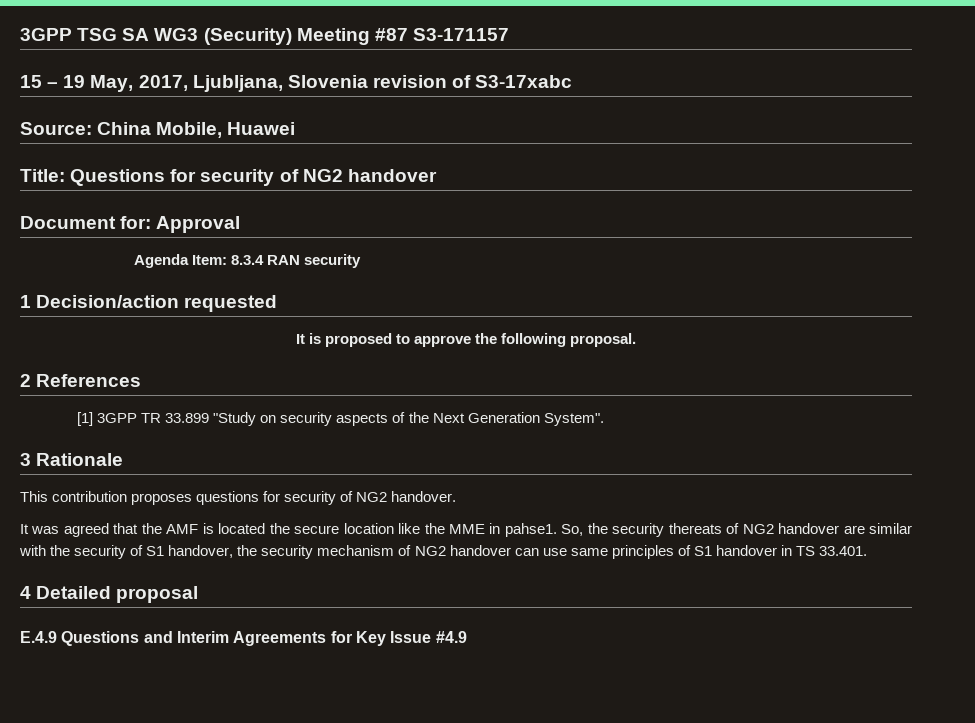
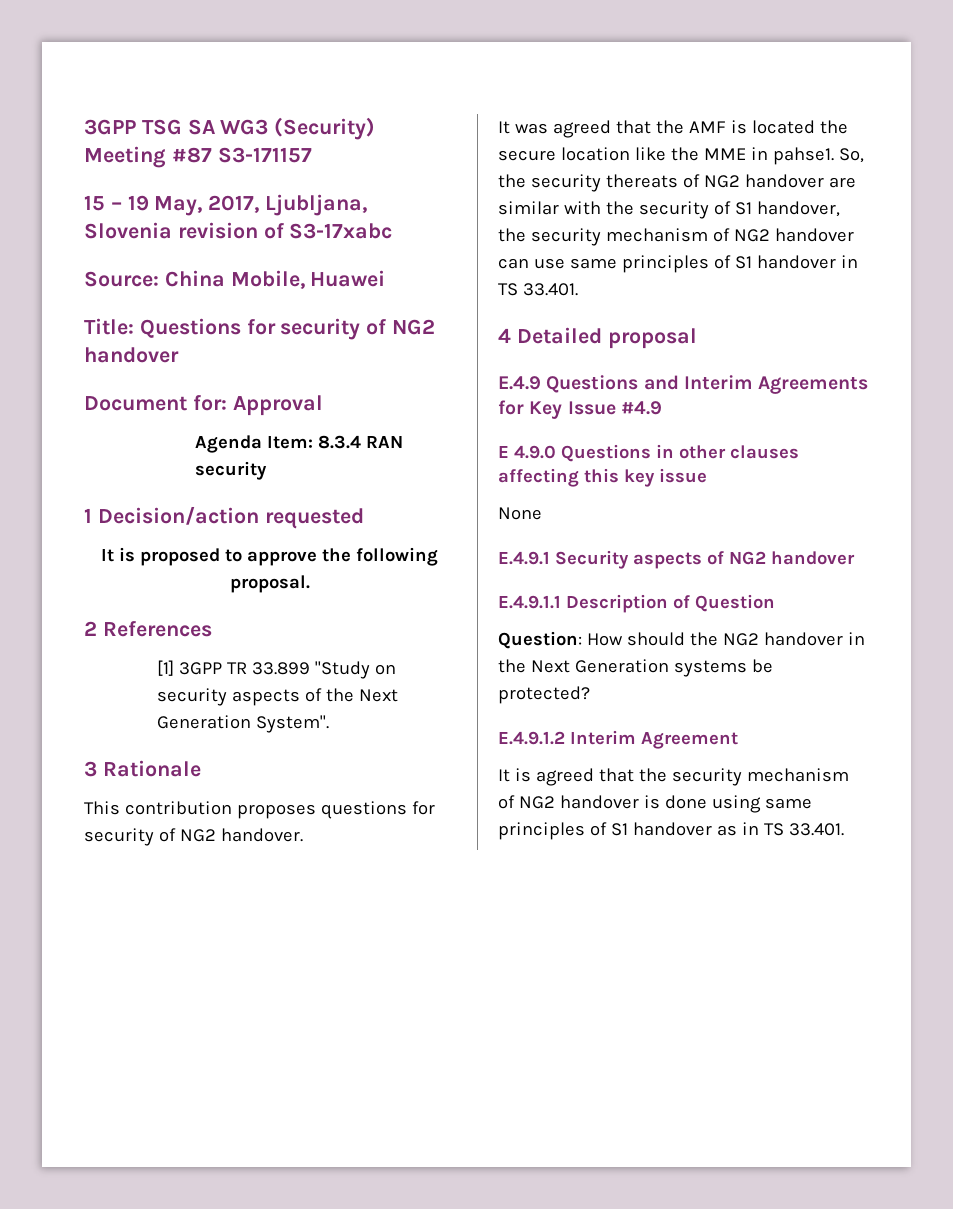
(467, 637) none -> [498,444,799,462] [498,468,707,487] [498,507,542,520] [498,550,855,569] [498,594,775,613] [498,631,865,649] [498,659,773,677] [498,686,590,704] [498,730,738,749] [498,768,849,786] [498,795,812,813] [498,822,844,840] // E 4.9.0 Questions in other clauses affecting this key issue // None // E.4.9.1 Security aspects of NG2 handover // E.4.9.1.1 Description of Question // Question: How should the NG2 handover in the Next Generation systems be protected? // E.4.9.1.2 Interim Agreement // It is agreed that the security mechanism of NG2 handover is done using same principles of S1 handover as in TS 33.401.

